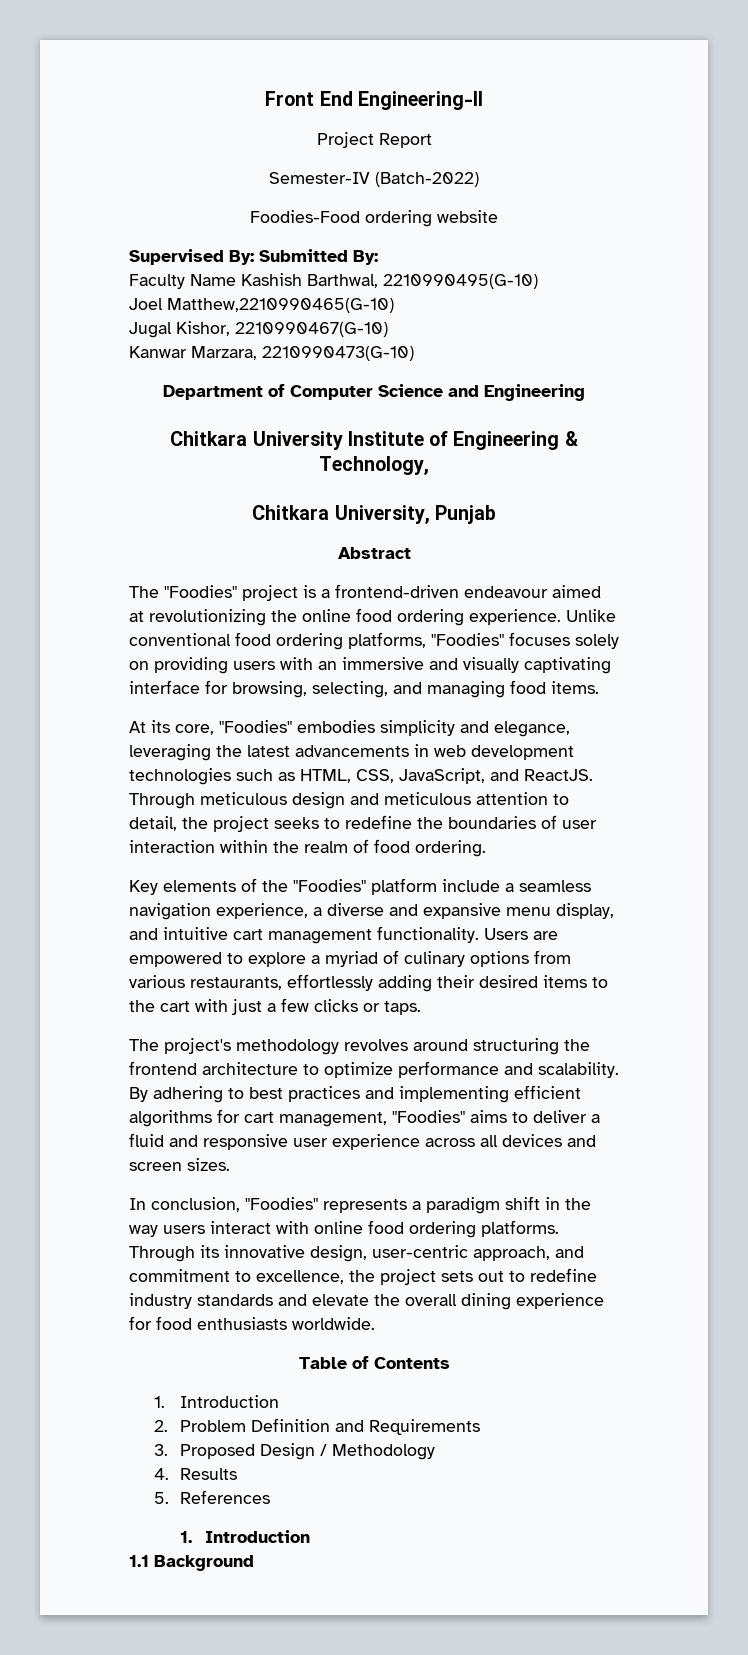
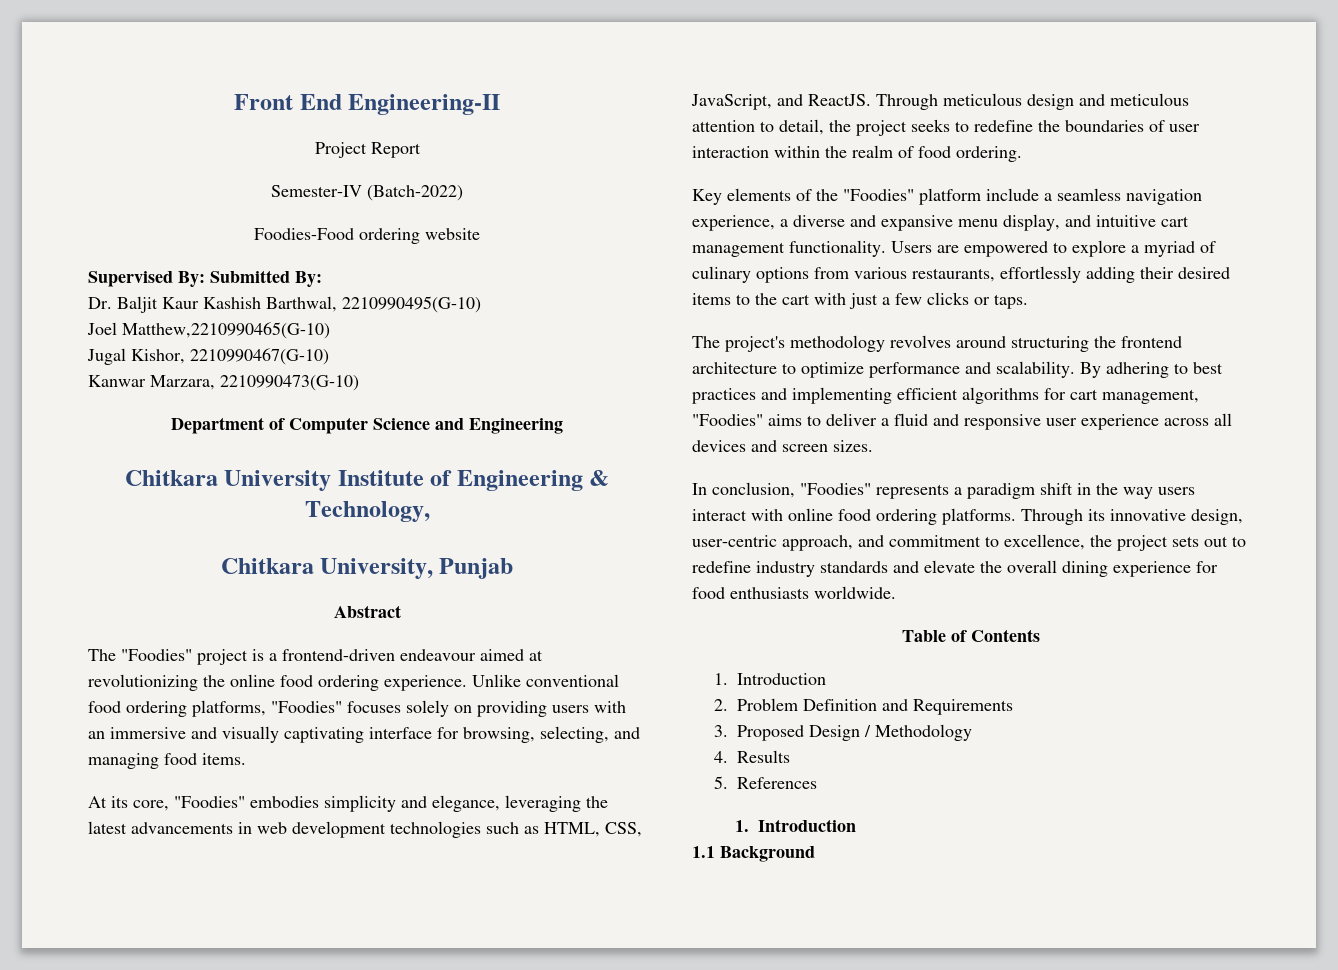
[129,274,236,289] Faculty Name -> [88,296,199,313] Dr. Baljit Kaur

